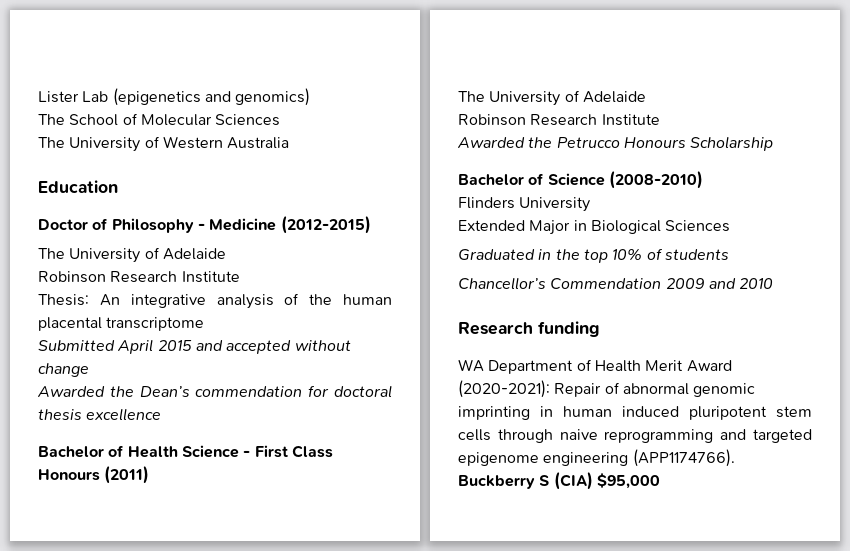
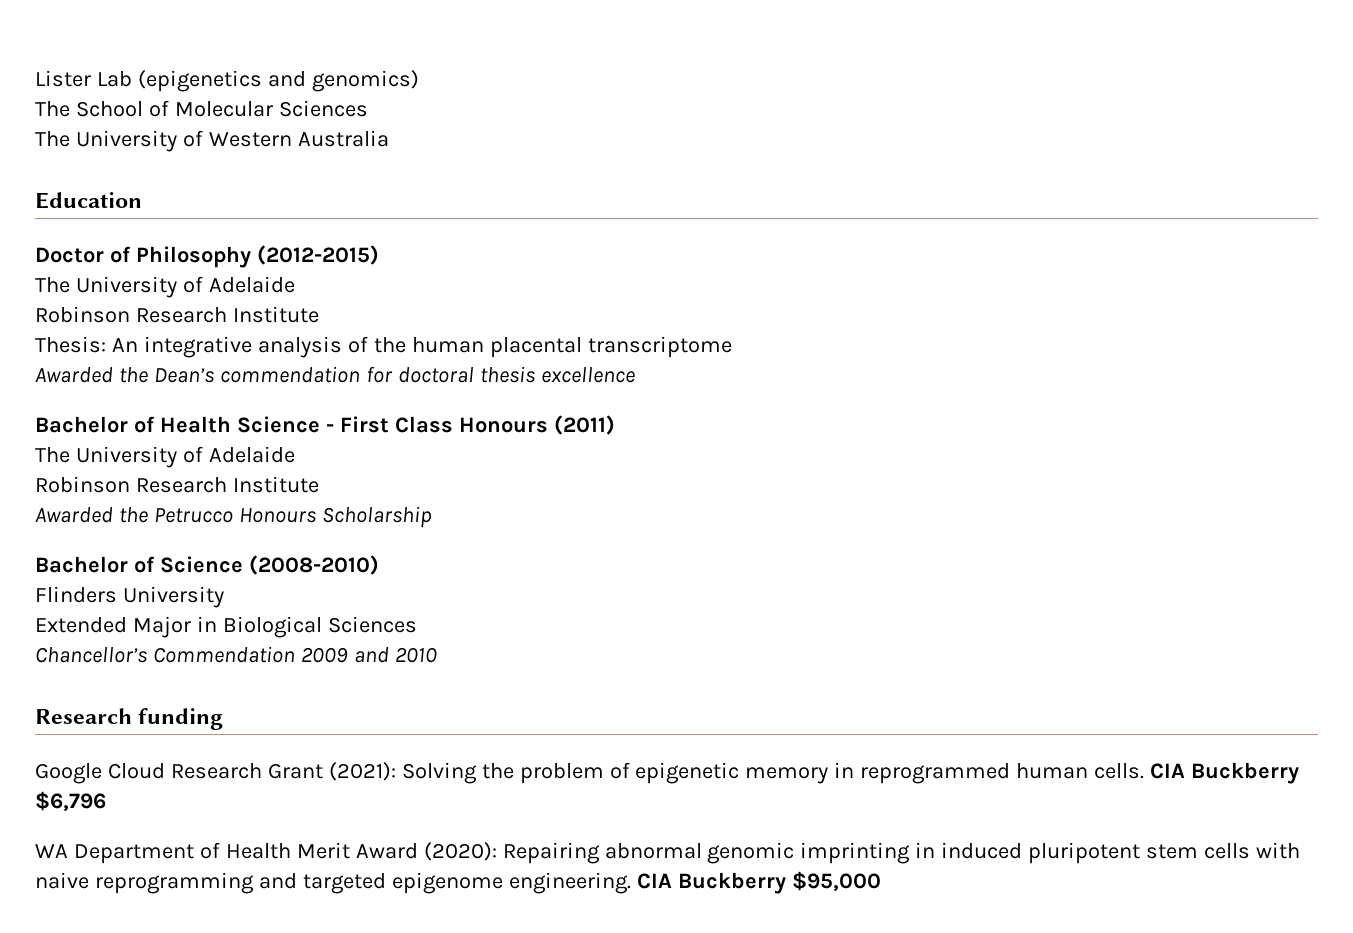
[197,218,277,231] - Medicine -> (251, 257) none
[38,339,351,354] [38,363,89,377] // Submitted April 2015 and accepted without change -> (732, 347) none
[458,248,729,263] // Graduated in the top 10% of students -> (417, 624) none
(600, 329) none -> [35,762,1300,784] [35,791,106,811] // Google Cloud Research Grant (2021): Solving the problem of epigenetic memory in reprogrammed human cells. CIA Buckberry $6,796
[458,380,620,398] (2020-2021): Repair of -> [423,842,600,864] (2020): Repairing
[563,406,612,417] human -> (936, 850) none
[497,429,553,443] through -> [1256,842,1301,859] with
[543,449,735,467] [458,472,593,490] engineering (APP1174766). Buckberry S (CIA) -> [508,872,786,894] engineering. CIA Buckberry

